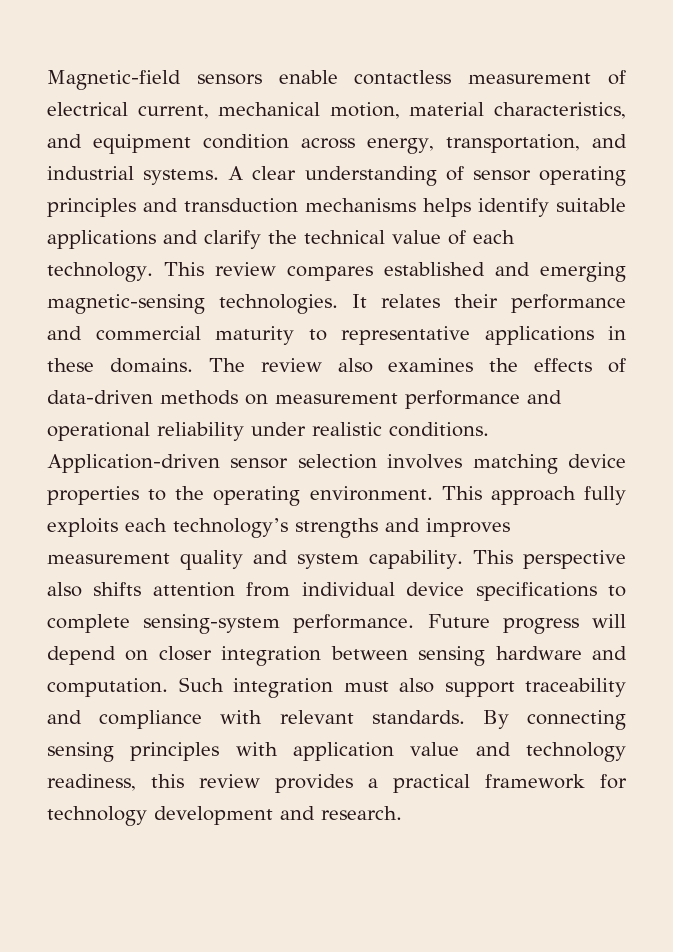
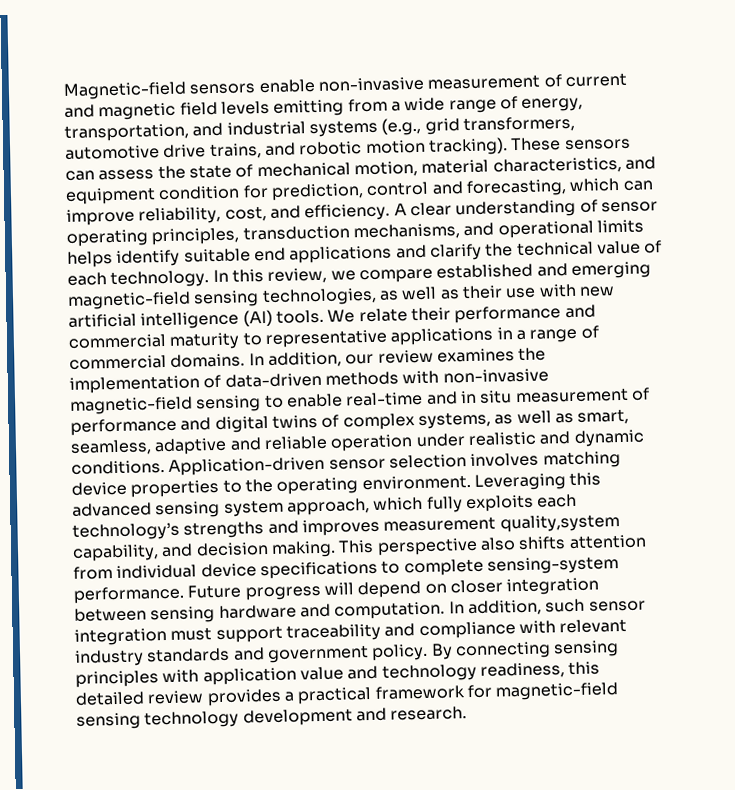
[354,70,626,85] [47,102,209,119] contactless measurement of electrical current, -> [317,72,627,92] [64,95,584,121] [64,115,575,142] [65,137,631,160] [65,164,254,181] non-invasive measurement of current and magnetic field levels emitting from a wide range of energy, transportation, and industrial systems (e.g., grid transformers, automotive drive trains, and robotic motion tracking). These sensors can assess the state of
[301,134,627,154] [47,166,220,185] across energy, transportation, and industrial systems. -> [242,177,654,201] [66,203,391,226] for prediction, control and forecasting, which can improve reliability, cost, and efficiency.
[47,198,416,217] principles and transduction mechanisms -> [151,219,644,246] principles, transduction mechanisms, and operational limits
(626, 205) none -> [253,247,286,262] end
[163,262,626,282] [47,294,440,314] This review compares established and emerging magnetic-sensing technologies. It relates -> [212,261,651,284] [67,283,615,310] [68,308,408,330] In this review, we compare established and emerging magnetic-field sensing technologies, as well as their use with new artificial intelligence (AI) tools. We relate
[47,358,373,373] these domains. The review also -> [515,325,599,343] [69,349,434,370] a range of commercial domains. In addition, our review
[534,358,593,372] effects -> [69,375,200,394] implementation
[245,390,562,409] [47,422,382,441] on measurement performance and operational reliability under realistic -> [402,368,549,385] [70,387,650,415] [70,408,630,436] [70,429,645,456] with non-invasive magnetic-field sensing to enable real-time and in situ measurement of performance and digital twins of complex systems, as well as smart, seamless, adaptive and reliable operation under realistic and dynamic
[441,486,576,505] This approach -> [473,472,602,491] [72,496,424,519] Leveraging this advanced sensing system approach, which
[180,550,464,570] quality and system capability. -> [499,514,620,533] [72,540,336,562] quality,system capability, and decision making.
[178,677,224,692] Such -> [448,598,646,617] In addition, such sensor
[399,678,434,693] also -> (213, 634) none
[371,710,465,724] standards. -> [74,643,429,667] industry standards and government policy.
(184, 781) none -> [75,691,145,706] detailed
(627, 781) none -> [495,682,620,701] [76,712,141,730] magnetic-field sensing

